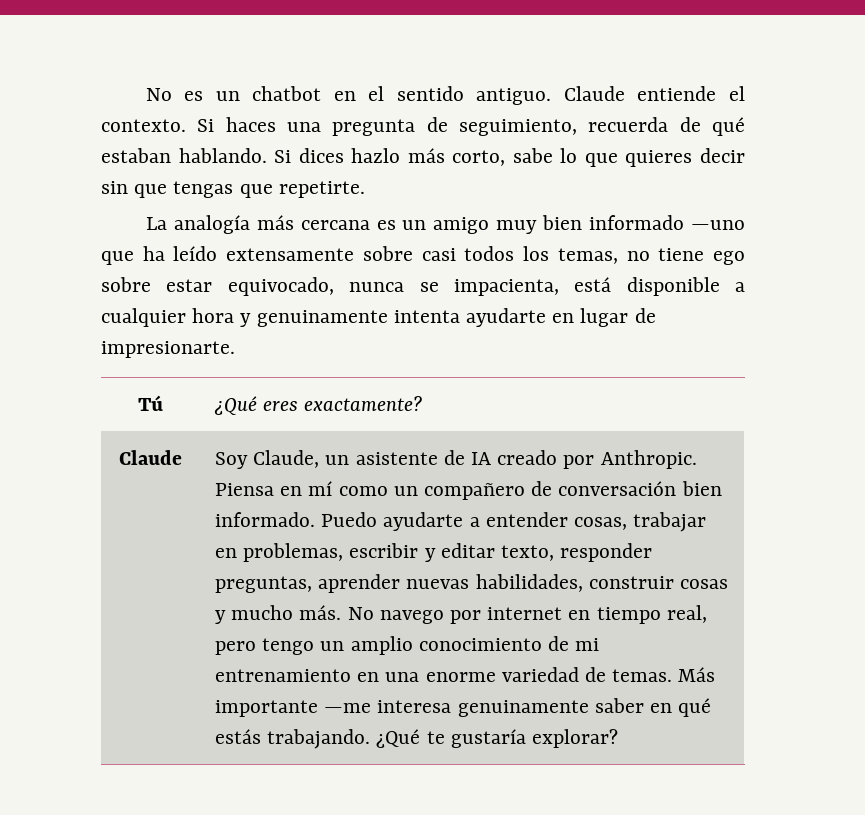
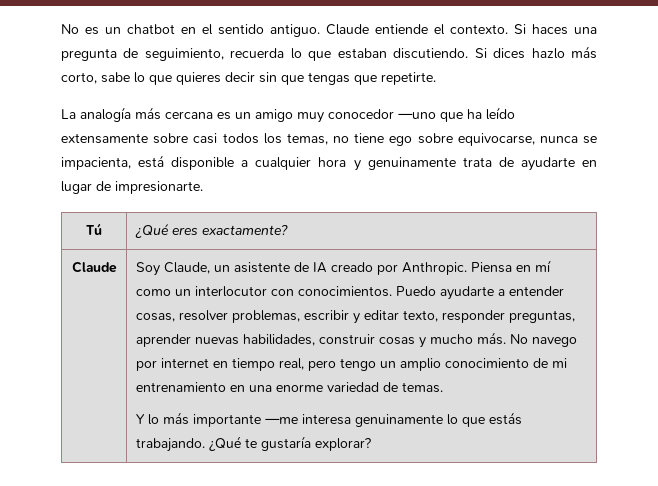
[679,117,745,136] [101,148,267,163] de qué estaban hablando. -> [290,48,469,61] lo que estaban discutiendo.
[542,215,685,230] bien informado -> [328,109,394,119] conocedor
[166,277,334,296] estar equivocado, -> [457,133,535,146] equivocarse,
[393,310,460,323] intenta -> [462,157,514,167] trata de
[423,481,722,500] [214,512,315,527] compañero de conversación bien informado. -> [194,286,392,297] interlocutor con conocimientos.
[633,512,707,532] [214,548,237,558] trabajar en -> [178,310,228,321] resolver
[678,667,716,682] Más -> [135,412,189,425] // Y lo más
[594,698,712,717] saber en qué -> [446,414,485,427] lo que

